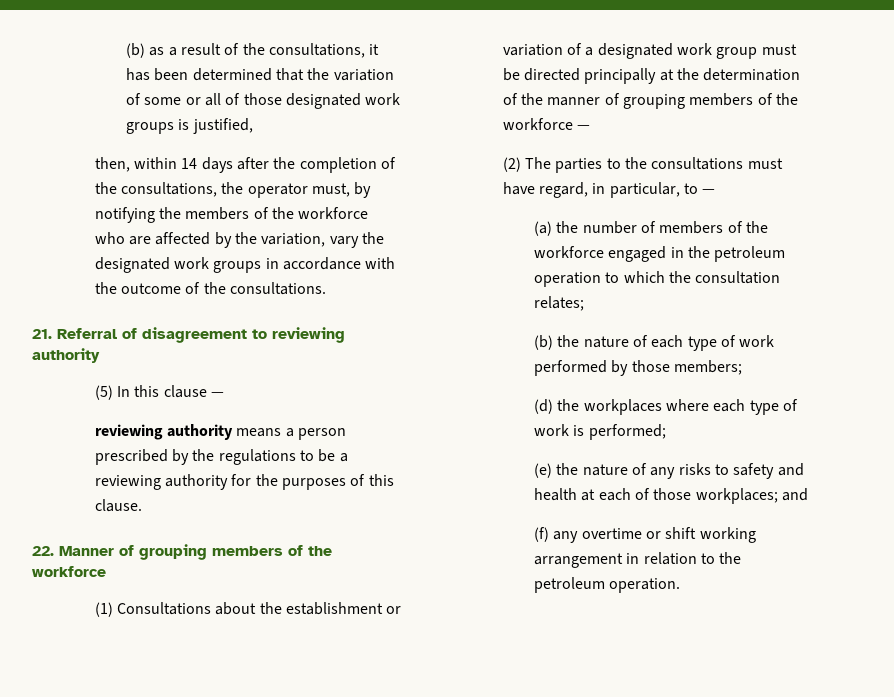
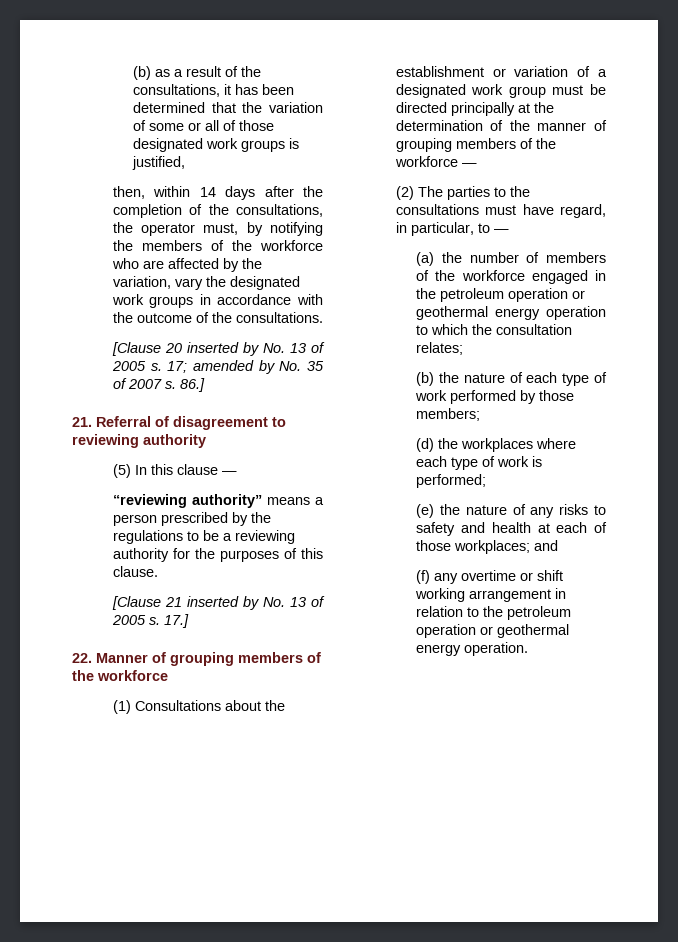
(326, 288) none -> [111,342,325,356] [111,360,324,374] [112,378,205,392] // [Clause 20 inserted by No. 13 of 2005 s. 17; amended by No. 35 of 2007 s. 86.]
[94,424,233,440] reviewing authority -> [112,494,262,508] “reviewing authority”
(142, 505) none -> [111,596,325,610] [111,614,189,628] // [Clause 21 inserted by No. 13 of 2005 s. 17.]
(601, 279) none -> [572,290,586,299] [416,306,606,320] or geothermal energy operation
(605, 585) none -> [416,624,570,638] [416,644,462,656] operation or geothermal energy

